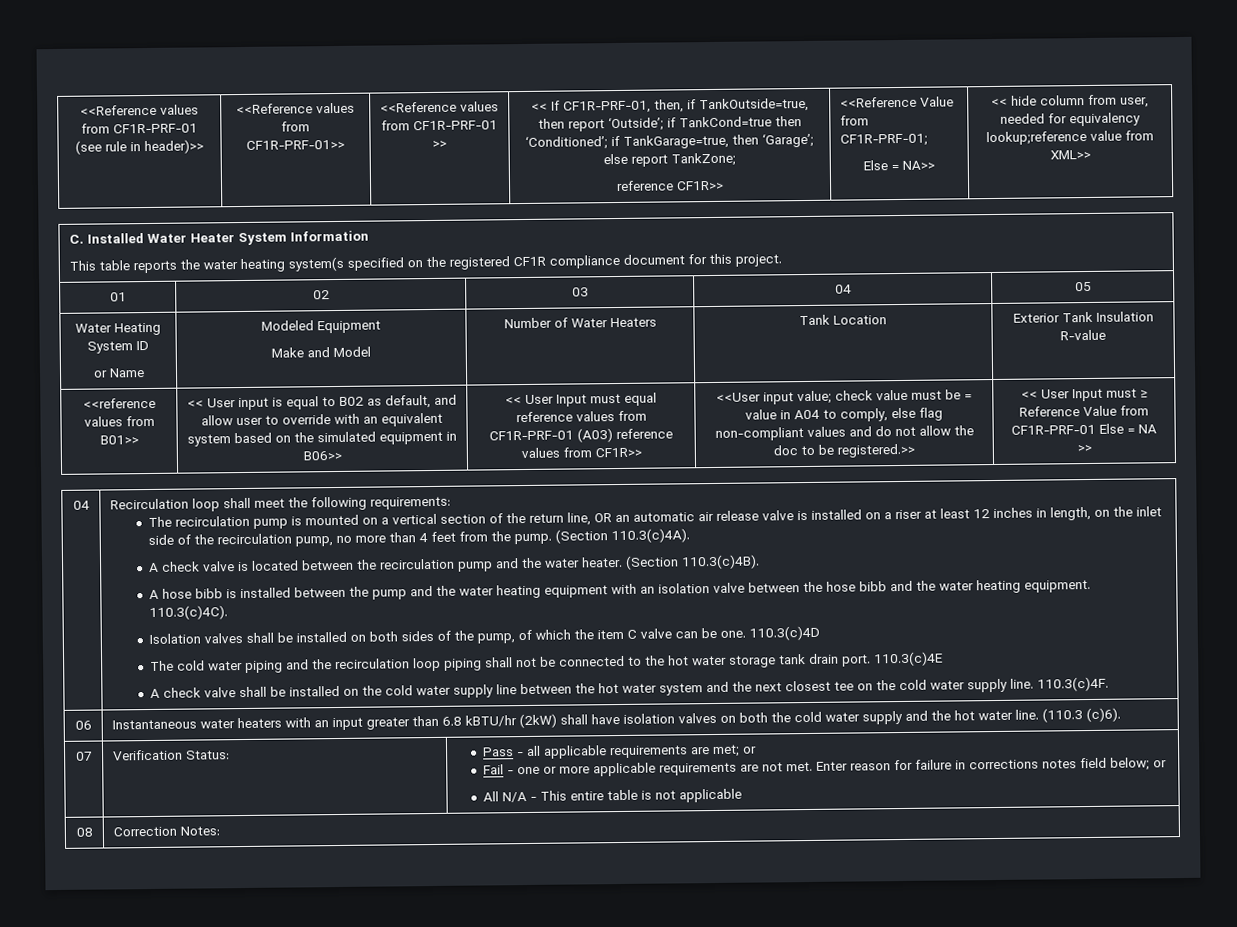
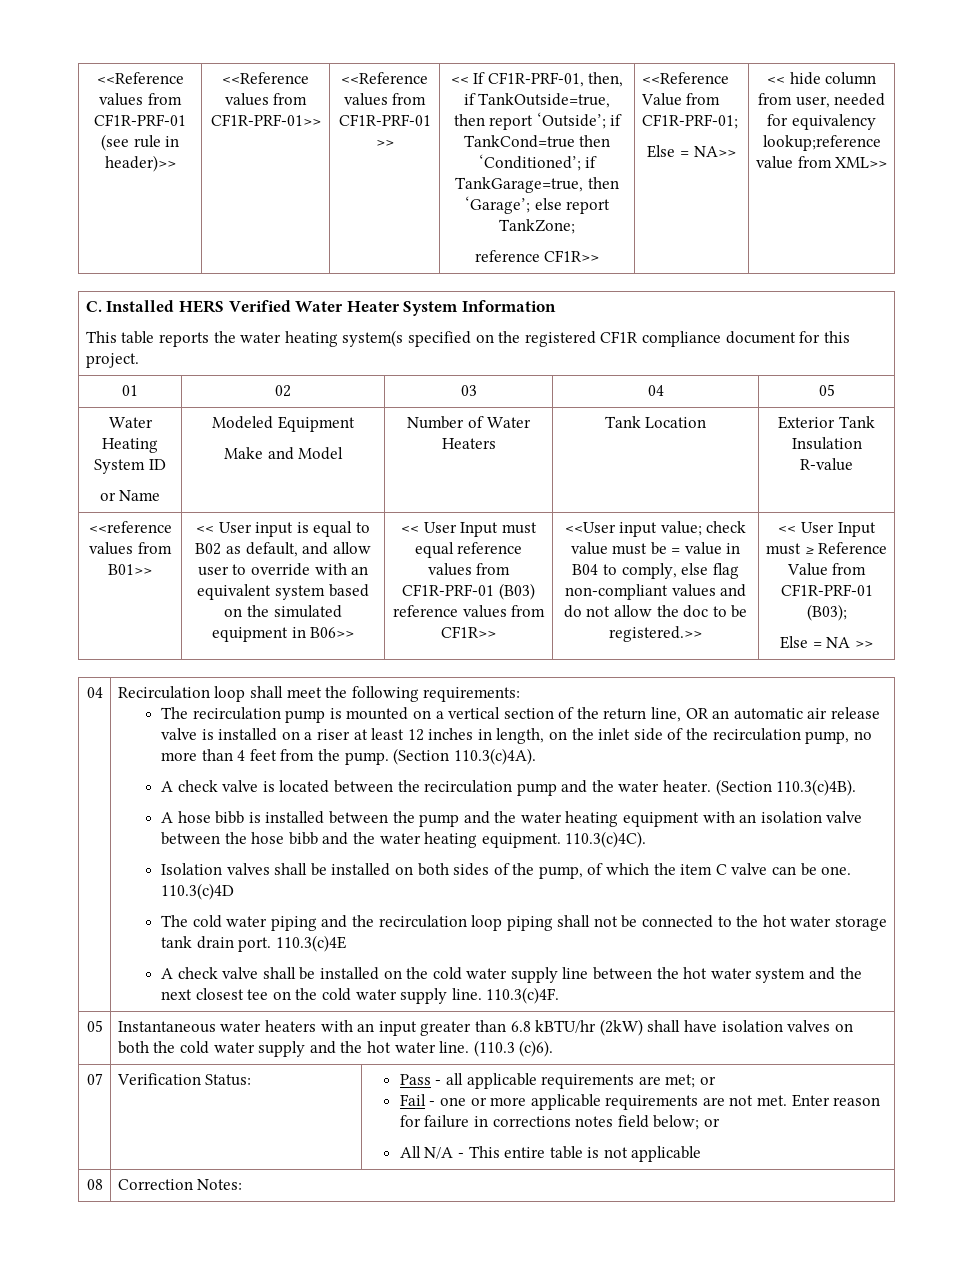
(144, 238) none -> [179,300,291,313] HERS Verified
[577,428,613,443] (A03) -> [498,583,535,600] (B03)
[794,409,820,420] A04 -> [572,564,599,575] B04
(1096, 429) none -> [806,604,847,621] (B03); //
[74,720,92,730] 06 -> [86,1020,103,1032] 05

